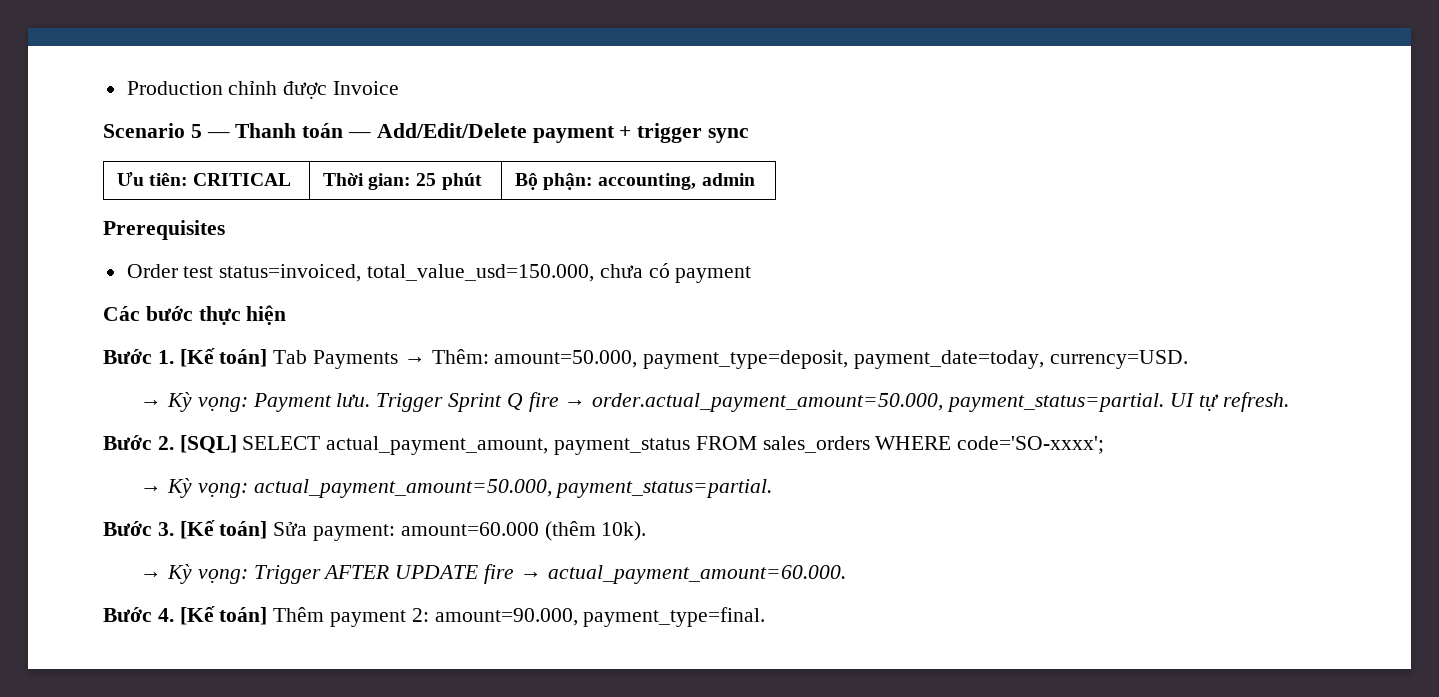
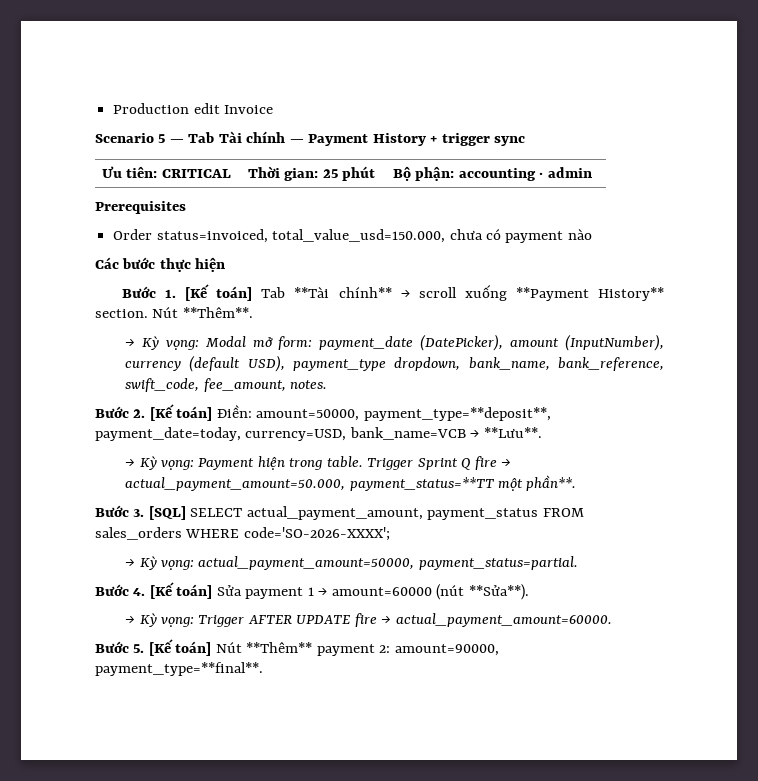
[228,81,328,99] chỉnh được -> [193,103,220,114] edit
[235,123,615,143] Thanh toán — Add/Edit/Delete payment -> [188,131,426,146] Tab Tài chính — Payment History
[598,173,697,190] accounting, -> [458,168,544,181] accounting ·
[183,266,214,278] test -> (153, 234) none
(752, 274) none -> [567,229,592,240] nào
[313,349,1188,369] Payments → Thêm: amount=50.000, payment_type=deposit, payment_date=today, currency=USD. -> [294,285,665,301] [95,307,253,318] [125,334,664,351] [125,355,664,372] [125,378,327,392] [95,404,551,421] [95,427,542,441] **Tài chính** → scroll xuống **Payment History** section. Nút **Thêm**. // → Kỳ vọng: Modal mở form: payment_date (DatePicker), amount (InputNumber), currency (default USD), payment_type dropdown, bank_name, bank_reference, swift_code, fee_amount, notes. // Bước 2. [Kế toán] Điền: amount=50000, payment_type=**deposit**, payment_date=today, currency=USD, bank_name=VCB → **Lưu**.
[336,393,371,407] lưu. -> [257,456,363,470] hiện trong table.
[592,392,1289,412] [103,435,174,450] order.actual_payment_amount=50.000, payment_status=partial. UI tự refresh. // Bước 2. -> [125,475,577,491] [95,505,145,517] actual_payment_amount=50.000, payment_status=**TT một phần**. // Bước 3.
[957,436,1105,454] [140,478,552,498] code='SO-xxxx'; // → Kỳ vọng: actual_payment_amount=50.000, -> [243,527,390,541] [125,556,415,570] code='SO-2026-XXXX'; // → Kỳ vọng: actual_payment_amount=50000,
[157,522,174,536] 3. -> [133,588,146,596] 4.
[313,521,647,541] payment: amount=60.000 (thêm 10k). -> [245,584,529,600] payment 1 → amount=60000 (nút **Sửa**).
[547,565,846,584] [103,606,766,627] actual_payment_amount=60.000. // Bước 4. [Kế toán] Thêm payment 2: amount=90.000, payment_type=final. -> [395,613,612,627] [95,639,499,656] [95,662,263,676] actual_payment_amount=60000. // Bước 5. [Kế toán] Nút **Thêm** payment 2: amount=90000, payment_type=**final**.

